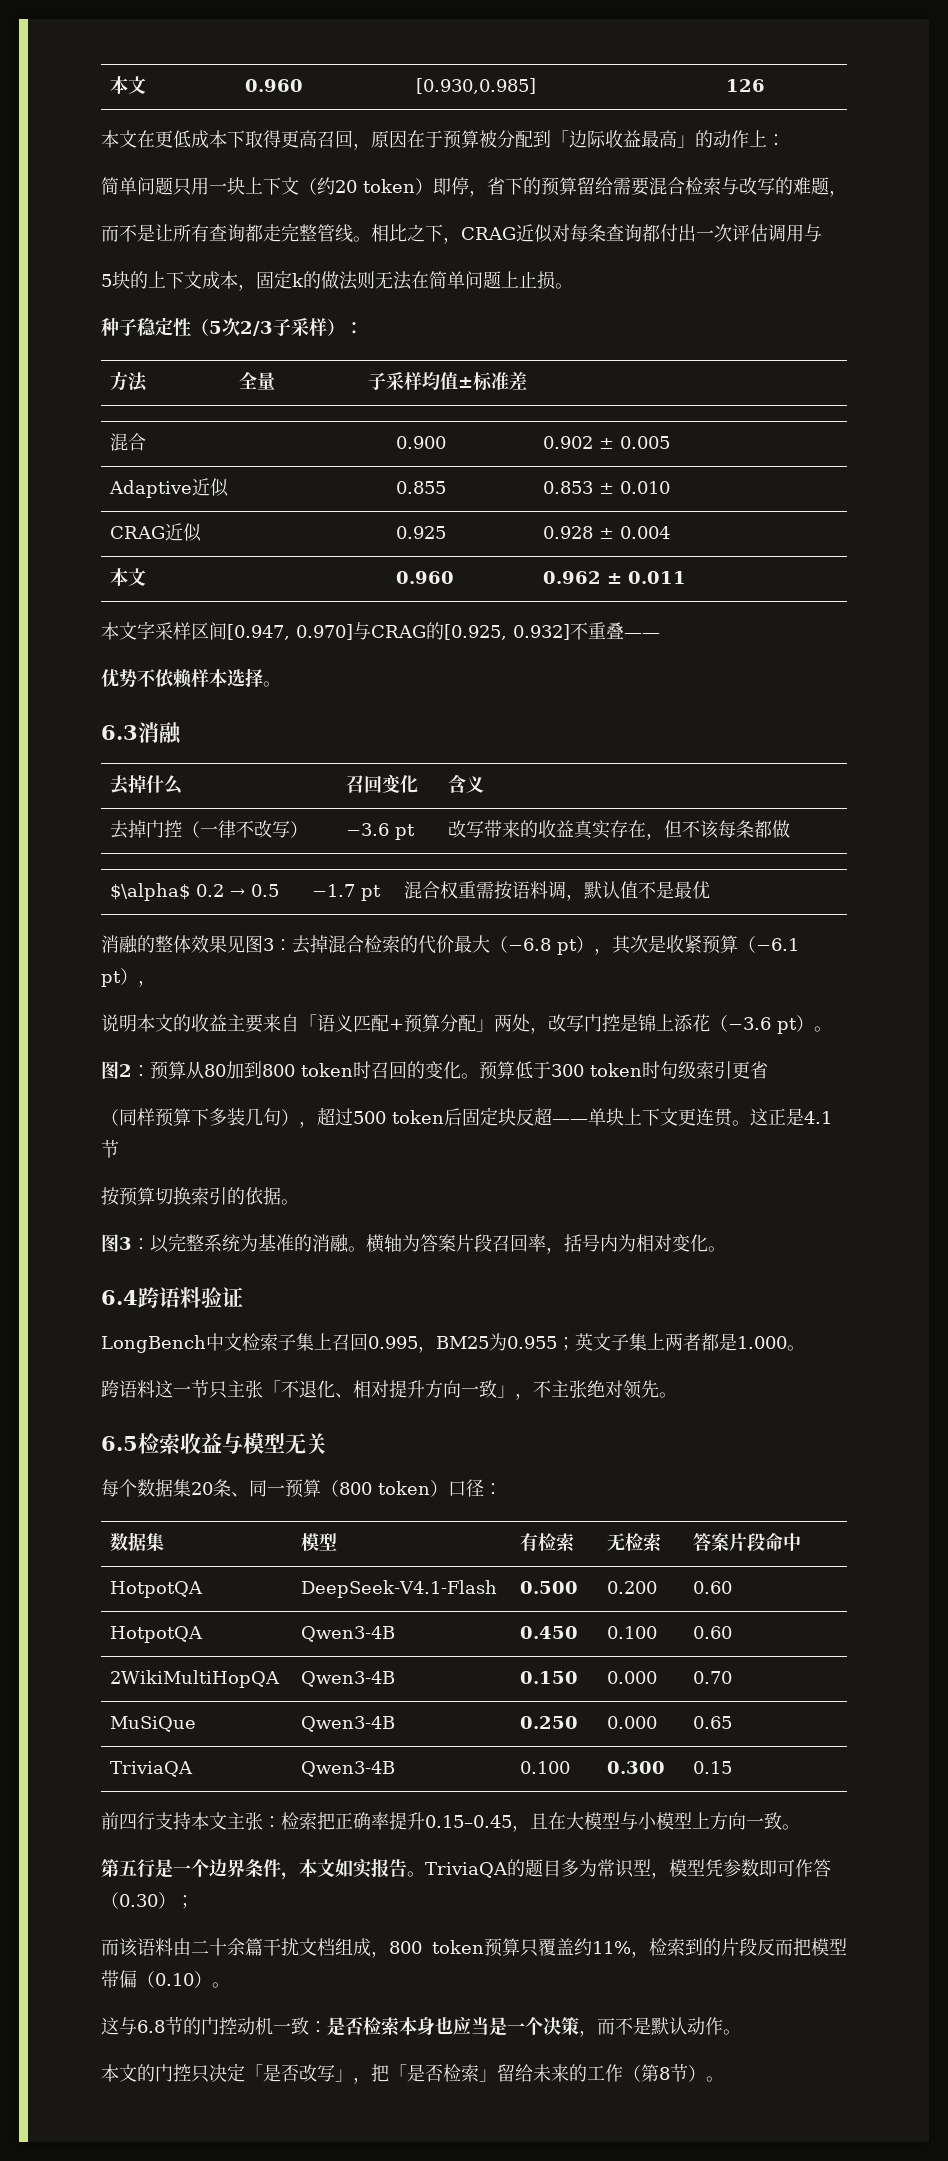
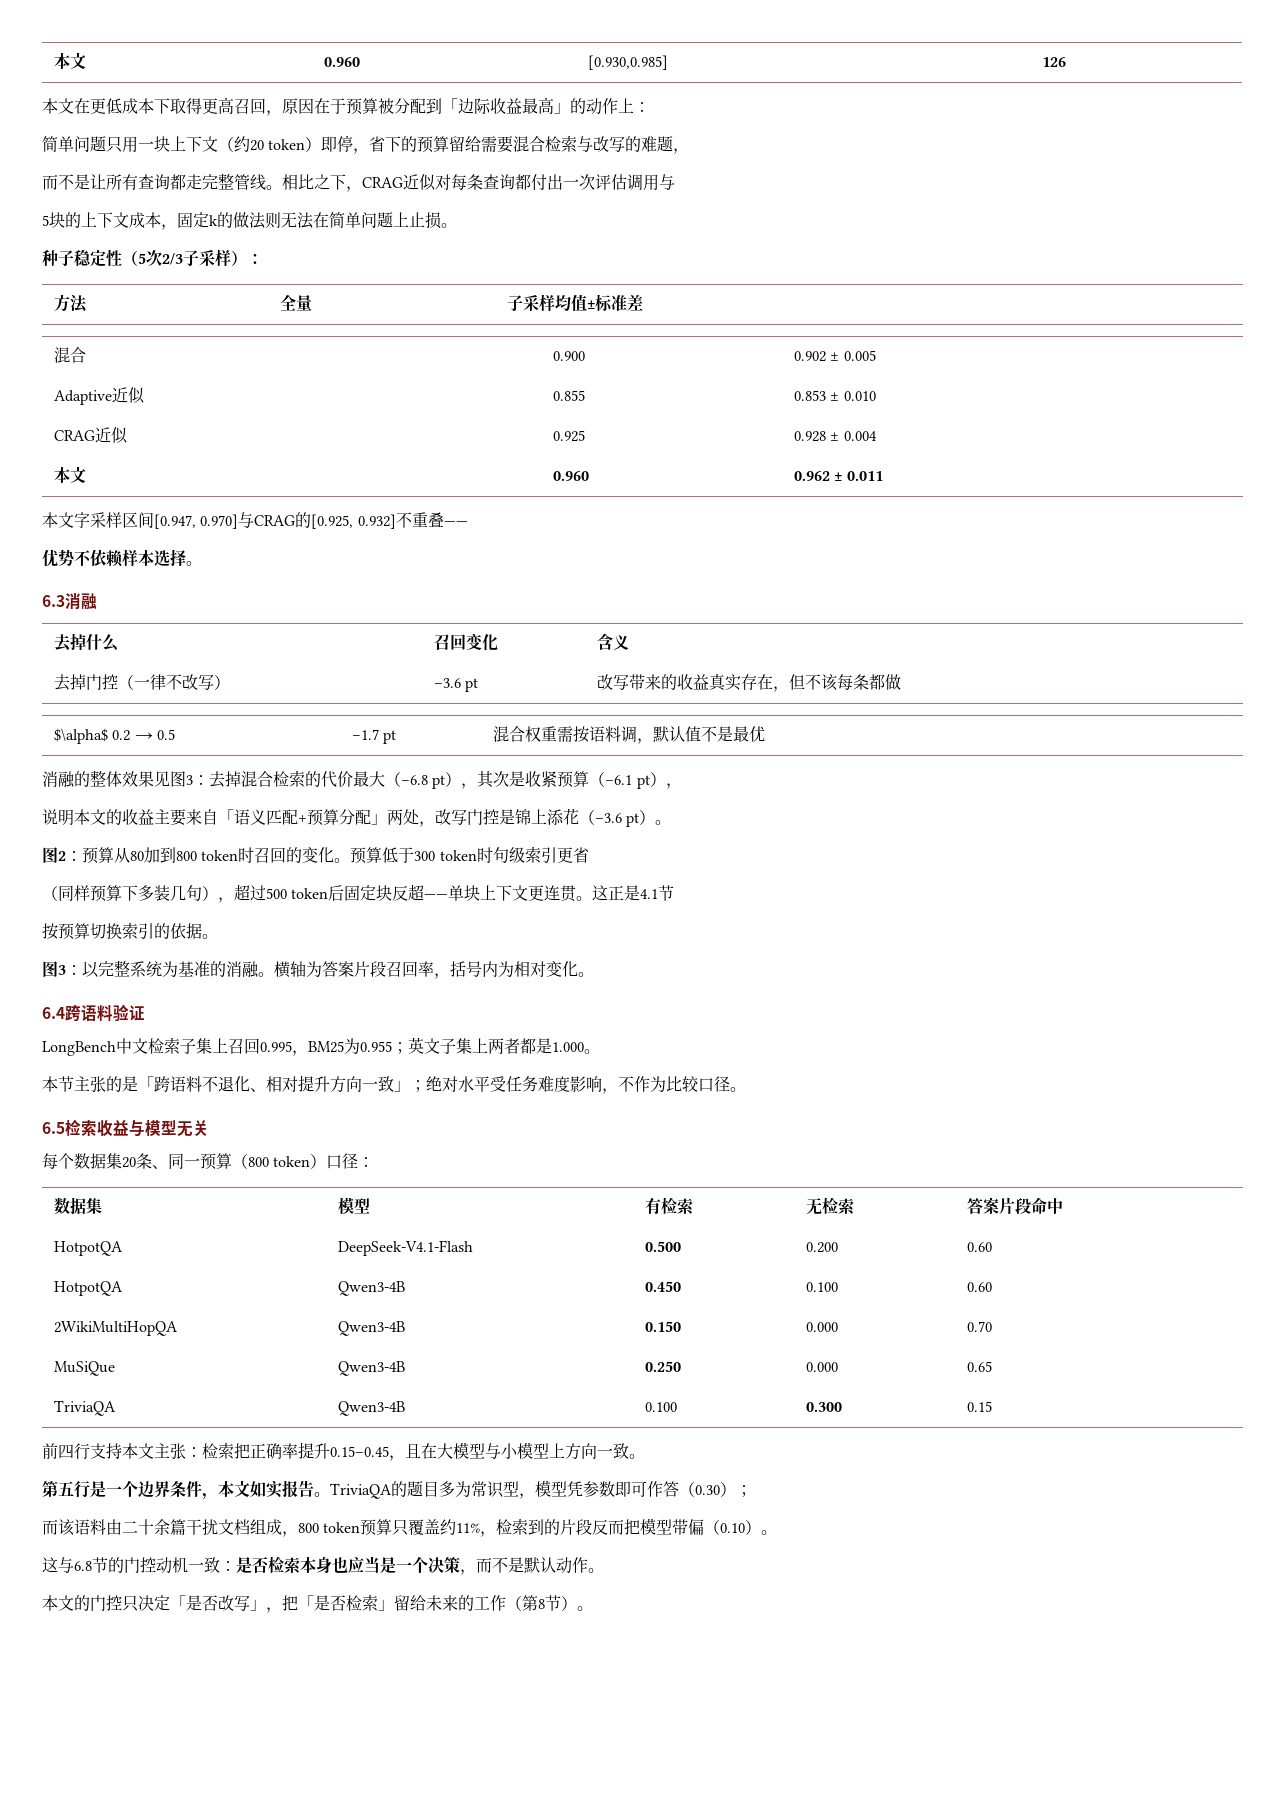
[101,1380,281,1399] 跨语料这一节只主张「 -> [42,1076,202,1092] 本节主张的是「跨语料
[515,1380,659,1400] ，不主张绝对领先 -> [410,1076,730,1094] ；绝对水平受任务难度影响，不作为比较口径

